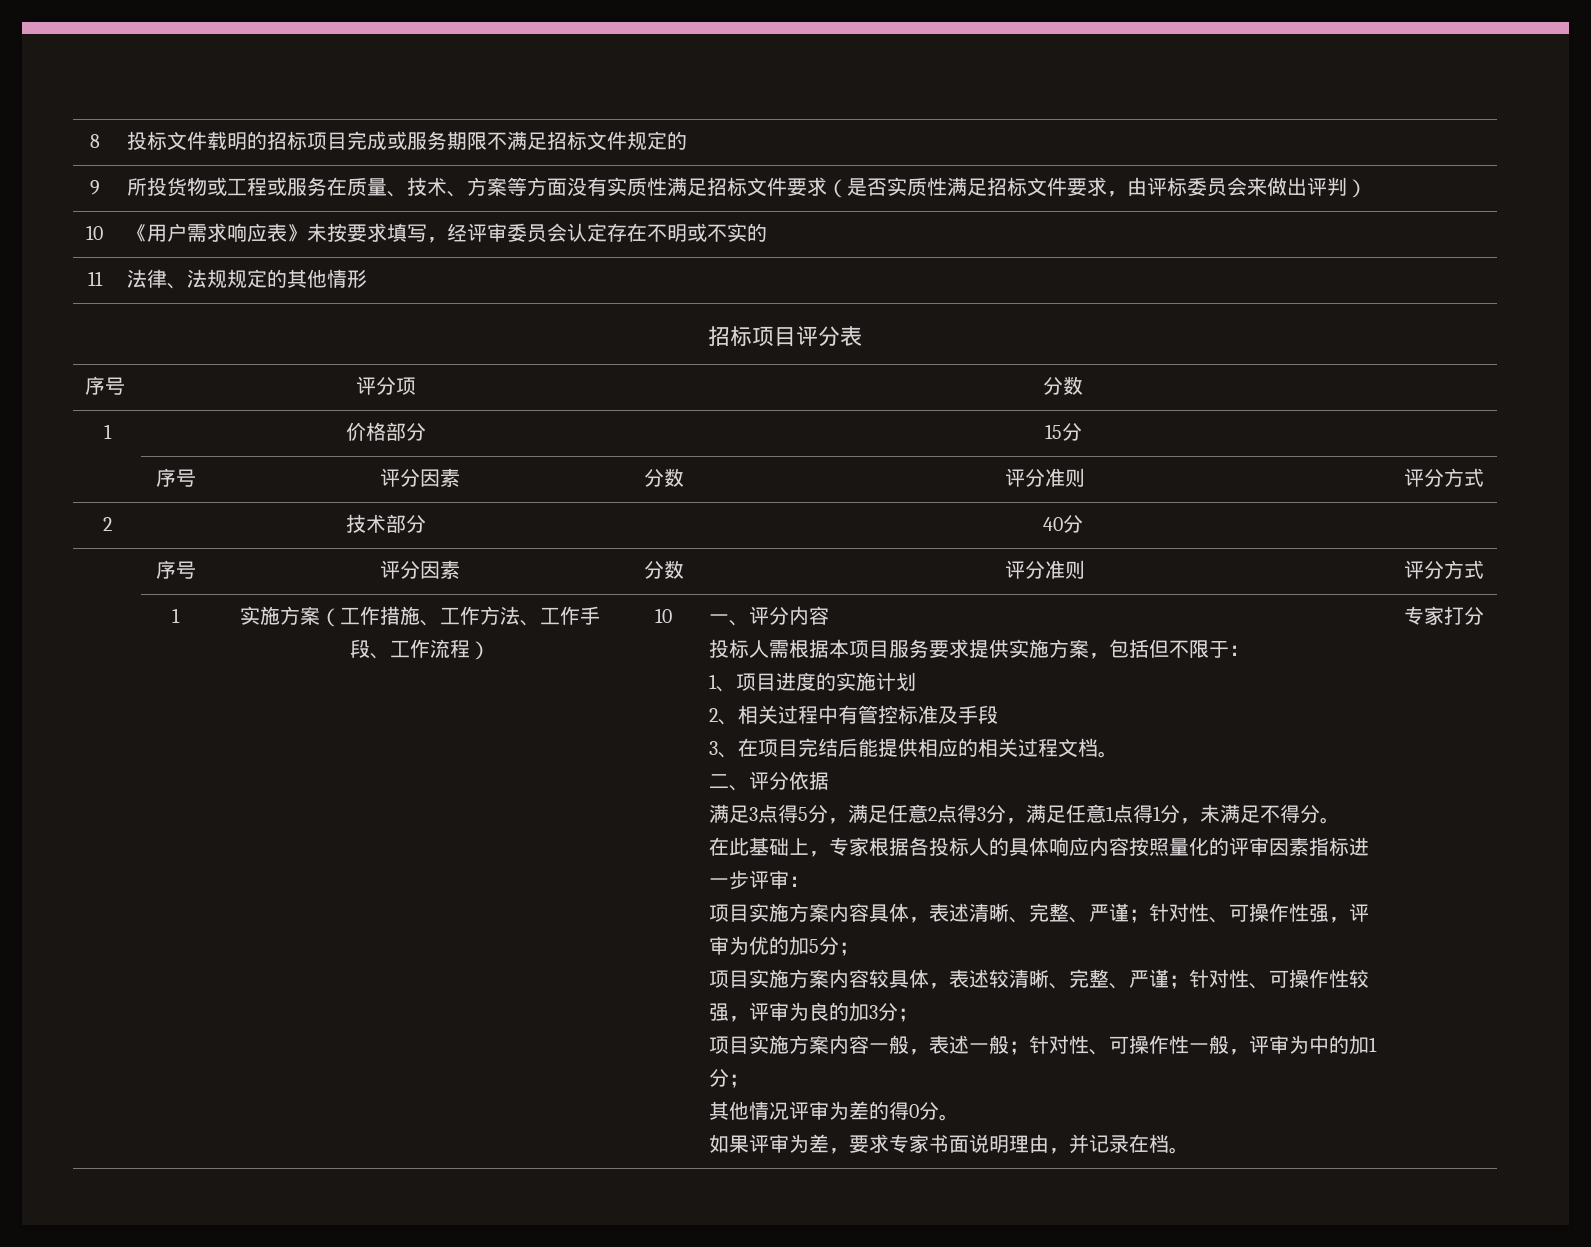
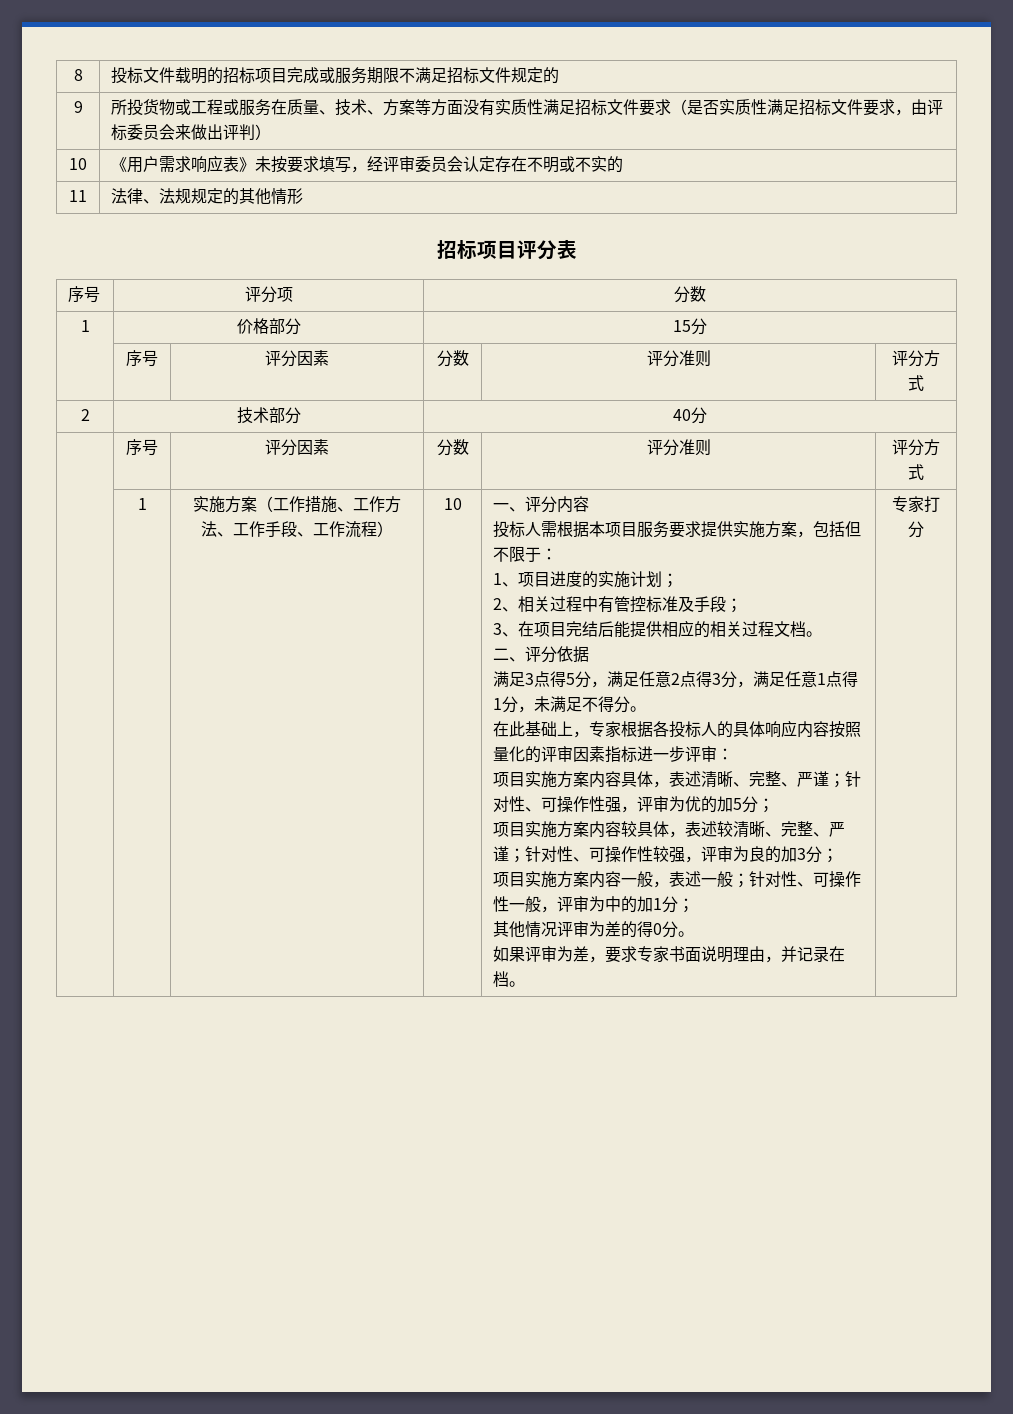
(917, 681) none -> [662,573,679,588] ；
(999, 714) none -> [726,598,743,613] ；

